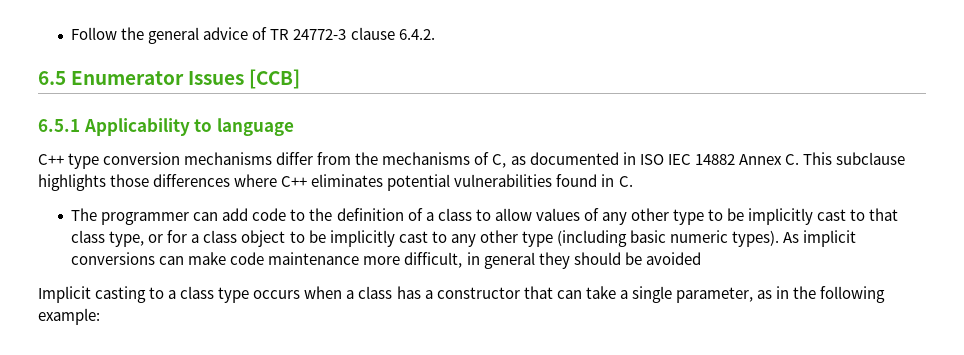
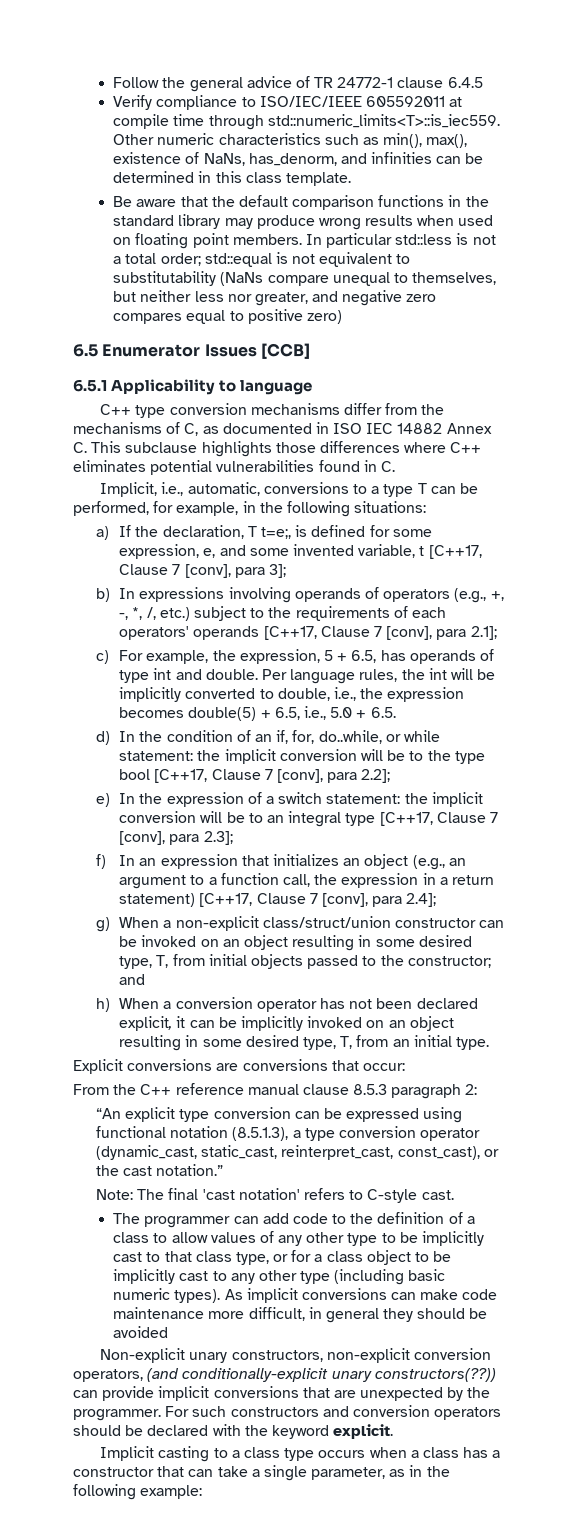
[293,27,435,40] 24772-3 clause 6.4.2. -> [337,77,483,88] [113,95,463,110] [113,114,500,130] [113,133,468,148] [113,152,484,166] [113,171,351,186] [113,195,489,210] [113,214,494,230] [113,233,496,249] [113,252,411,267] [113,271,497,286] [113,290,437,306] [113,309,342,324] 24772-1 clause 6.4.5 // Verify compliance to ISO/IEC/IEEE 605592011 at compile time through std::numeric_limits<T>::is_iec559. Other numeric characteristics such as min(), max(), existence of NaNs, has_denorm, and infinities can be determined in this class template. // Be aware that the default comparison functions in the standard library may produce wrong results when used on floating point members. In particular std::less is not a total order; std::equal is not equivalent to substitutability (NaNs compare unequal to themselves, but neither less nor greater, and negative zero compares equal to positive zero)
(633, 181) none -> [100,482,478,497] [73,501,427,517] [96,525,432,540] [119,544,482,559] [119,564,286,578] [96,587,504,603] [119,606,446,621] [119,626,497,640] [96,649,494,664] [119,668,496,684] [119,687,465,702] [119,706,396,721] [96,730,440,745] [119,749,485,764] [119,769,391,783] [96,792,483,807] [119,811,498,827] [119,831,233,845] [96,854,466,870] [119,873,494,889] [119,893,437,907] [96,916,505,932] [119,935,472,951] [119,954,491,969] [119,974,146,985] [96,997,478,1012] [119,1016,454,1031] [119,1035,489,1051] [73,1059,405,1074] [73,1083,478,1099] [96,1107,463,1123] [96,1126,481,1141] [96,1145,499,1160] [96,1164,224,1176] [96,1188,454,1203] // Implicit, i.e., automatic, conversions to a type T can be performed, for example, in the following situations: // a) If the declaration, T t=e;, is defined for some expression, e, and some invented variable, t [C++17, Clause 7 [conv], para 3]; // b) In expressions involving operands of operators (e.g., +, -, *, /, etc.) subject to the requirements of each operators' operands [C++17, Clause 7 [conv], para 2.1]; // c) For example, the expression, 5 + 6.5, has operands of type int and double. Per language rules, the int will be implicitly converted to double, i.e., the expression becomes double(5) + 6.5, i.e., 5.0 + 6.5. // d) In the condition of an if, for, do..while, or while statement: the implicit conversion will be to the type bool [C++17, Clause 7 [conv], para 2.2]; // e) In the expression of a switch statement: the implicit conversion will be to an integral type [C++17, Clause 7 [conv], para 2.3]; // f) In an expression that initializes an object (e.g., an argument to a function call, the expression in a return statement) [C++17, Clause 7 [conv], para 2.4]; // g) When a non-explicit class/struct/union constructor can be invoked on an object resulting in some desired type, T, from initial objects passed to the constructor; and // h) When a conversion operator has not been declared explicit, it can be implicitly invoked on an object resulting in some desired type, T, from an initial type. // Explicit conversions are conversions that occur: // From the C++ reference manual clause 8.5.3 paragraph 2: // “An explicit type conversion can be expressed using functional notation (8.5.1.3), a type conversion operator (dynamic_cast, static_cast, reinterpret_cast, const_cast), or the cast notation.” // Note: The final 'cast notation' refers to C-style cast.
(701, 258) none -> [100,1348,492,1363] [73,1368,496,1382] [73,1386,491,1401] [73,1405,502,1421] [73,1424,394,1439] // Non-explicit unary constructors, non-explicit conversion operators, (and conditionally-explicit unary constructors(??)) can provide implicit conversions that are unexpected by the programmer. For such constructors and conversion operators should be declared with the keyword explicit.

